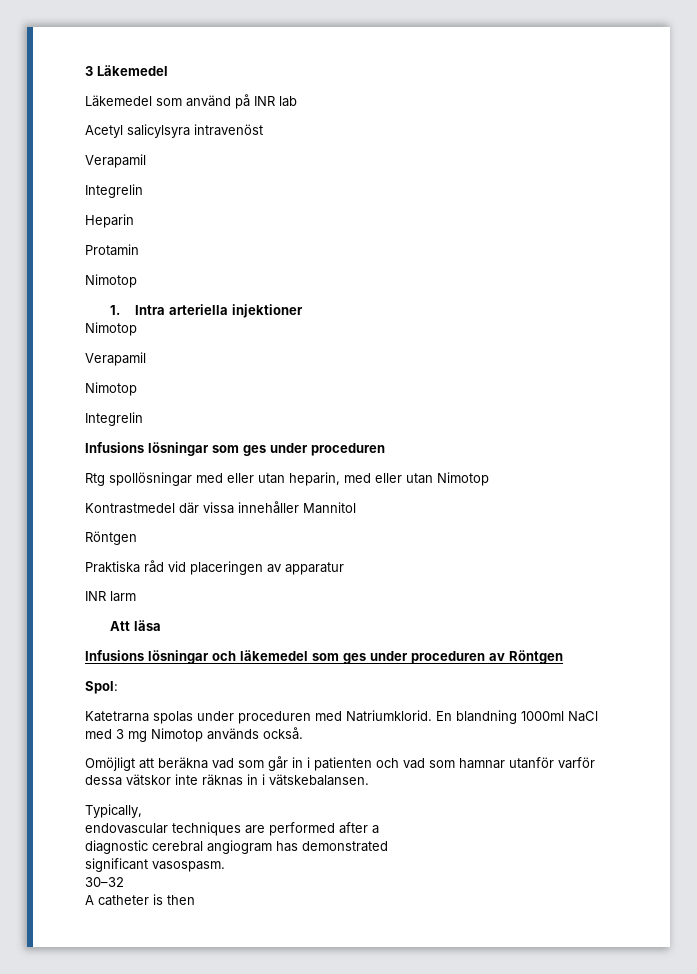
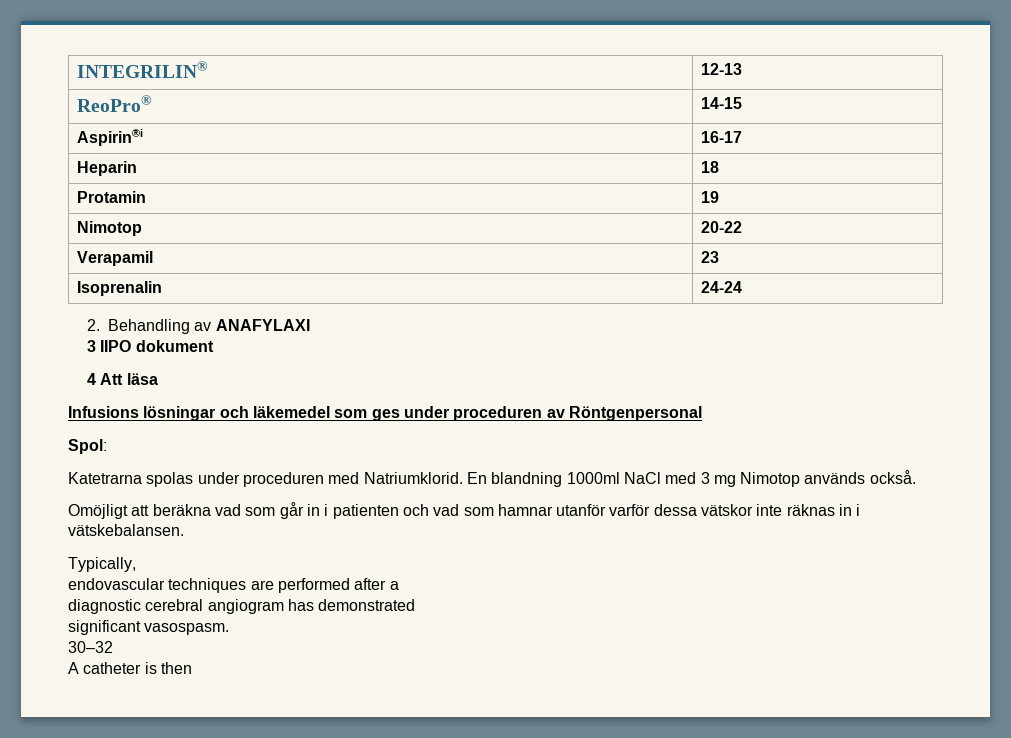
[85,65,168,76] [85,94,297,109] [85,124,263,138] [85,154,146,168] [85,184,143,198] [85,214,134,228] [85,244,139,256] [85,274,137,288] [109,304,303,318] [85,322,137,336] [85,352,146,366] [85,382,137,396] [85,412,143,426] [85,442,385,456] [85,472,489,486] [85,501,356,514] [85,531,137,545] [85,560,344,575] [85,591,136,602] 3 Läkemedel // Läkemedel som använd på INR lab // Acetyl salicylsyra intravenöst // Verapamil // Integrelin // Heparin // Protamin // Nimotop // 1. Intra arteriella injektioner // Nimotop // Verapamil // Nimotop // Integrelin // Infusions lösningar som ges under proceduren // Rtg spollösningar med eller utan heparin, med eller utan Nimotop // Kontrastmedel där vissa innehåller Mannitol // Röntgen // Praktiska råd vid placeringen av apparatur // INR larm // -> [76,61,208,78] [700,63,742,75] [76,95,152,112] [700,97,742,109] [76,129,143,146] [700,131,742,143] [76,161,137,176] [700,161,719,173] [76,191,146,203] [700,191,719,203] [76,221,142,236] [700,221,742,233] [76,251,153,266] [700,251,719,263] [76,281,162,296] [700,281,742,293] [87,319,310,334] [87,340,214,352] [87,373,97,385] INTEGRILIN® | 12-13 // ReoPro® | 14-15 // Aspirin®i | 16-17 // Heparin | 18 // Protamin | 19 // Nimotop | 20-22 // Verapamil | 23 // Isoprenalin | 24-24 // 2. Behandling av ANAFYLAXI // 3 IIPO dokument // 4
[509,650,563,664] Röntgen -> [568,406,702,421] Röntgenpersonal

